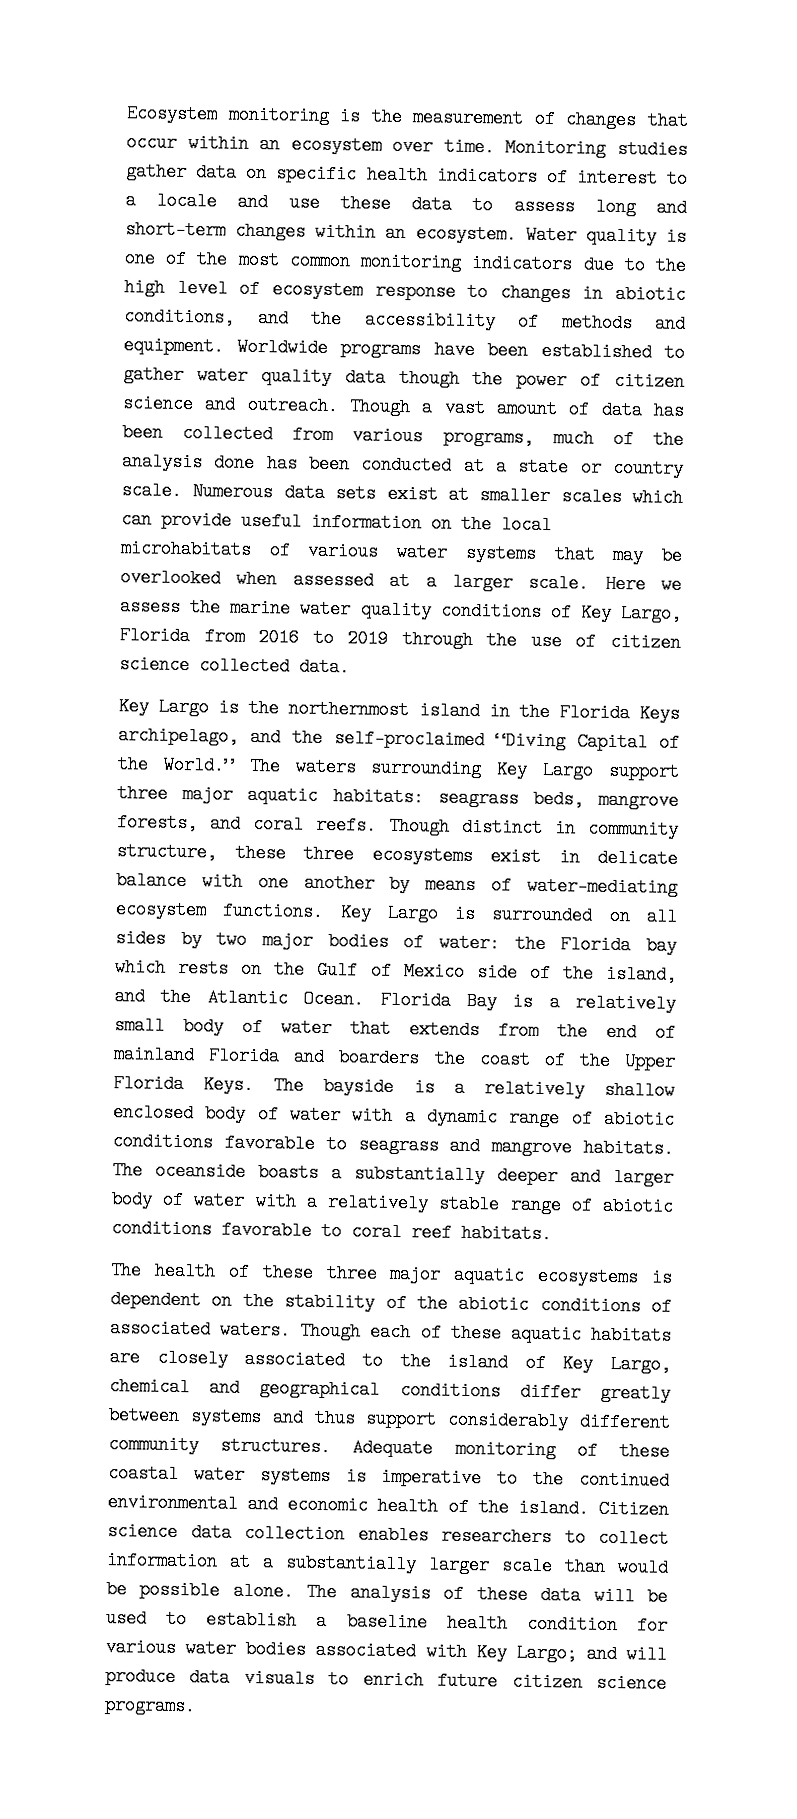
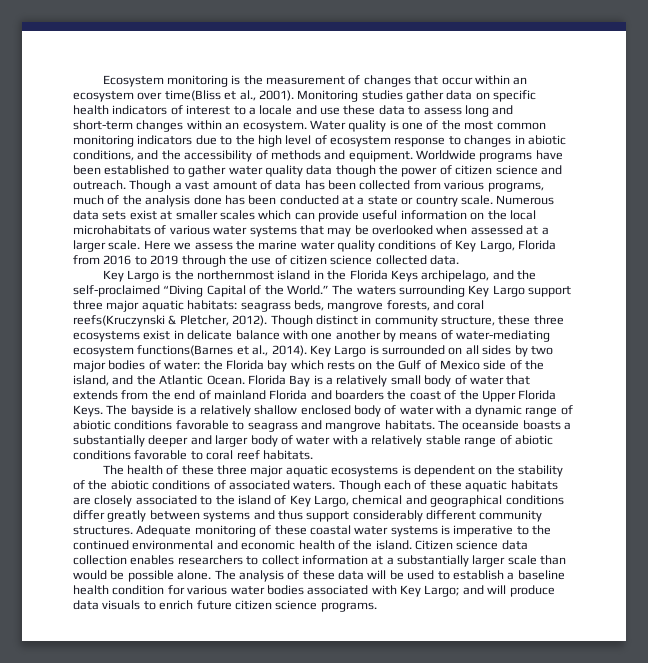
[443,137,495,157] time. -> [164,90,294,101] time(Bliss et al., 2001).
[316,815,377,835] reefs. -> [73,315,268,327] reefs(Kruczynski & Pletcher, 2012).
[222,901,325,921] functions. -> [137,345,307,356] functions(Barnes et al., 2014).

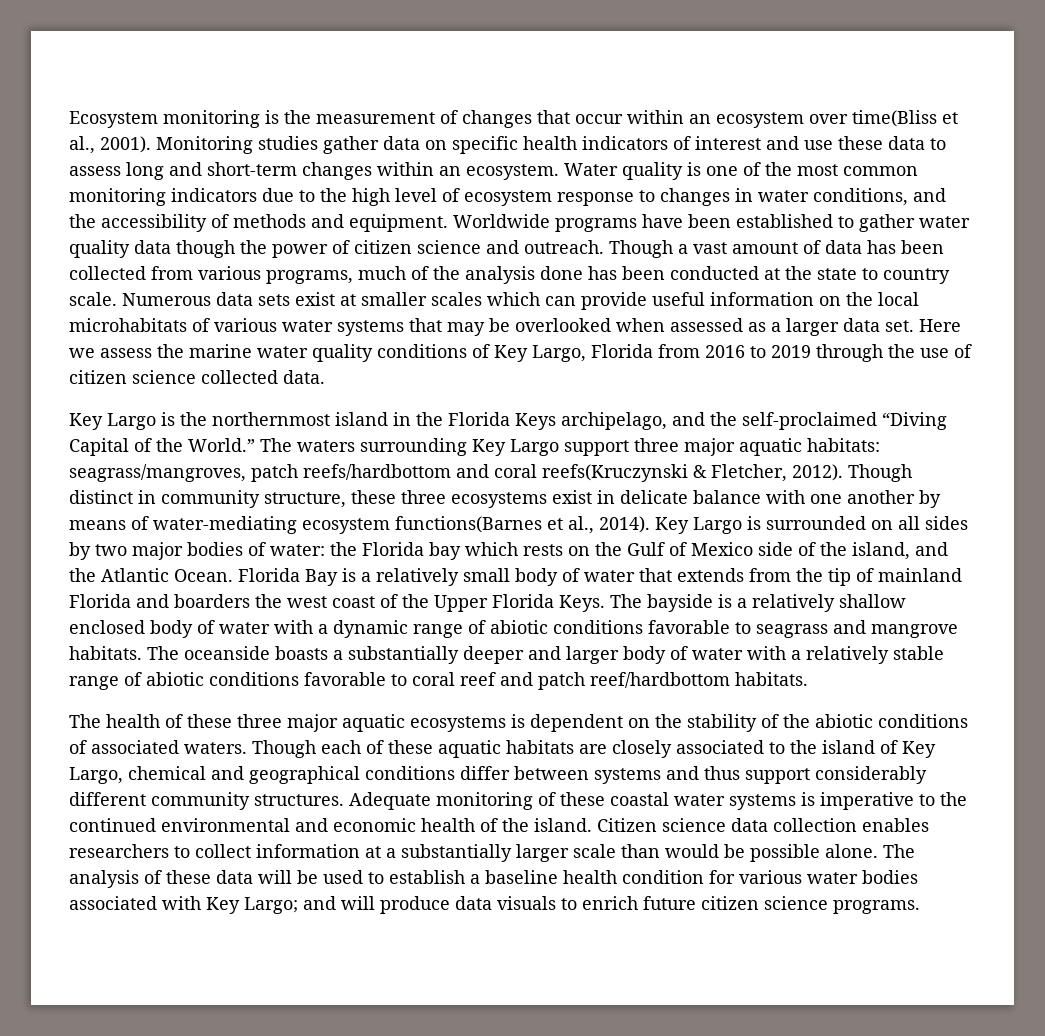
[233,105,293,115] to a locale -> (761, 143) none
[527,135,566,145] abiotic -> [758,190,809,202] water
[357,196,414,205] a state or -> [785,266,878,280] the state to
[526,226,539,235] at -> [748,322,766,332] as
[108,240,141,250] scale. -> [843,318,914,332] data set.
[240,300,430,312] seagrass beds, mangrove forests, -> [69,464,451,482] seagrass/mangroves, patch reefs/hardbottom
[179,315,229,326] Pletcher, -> [711,464,787,482] Fletcher,
[174,390,196,400] end -> [828,568,851,586] tip
(407, 395) none -> [287,596,327,608] west
(260, 455) none -> [500,672,730,690] and patch reef/hardbottom
[107,510,147,522] greatly -> (510, 773) none

